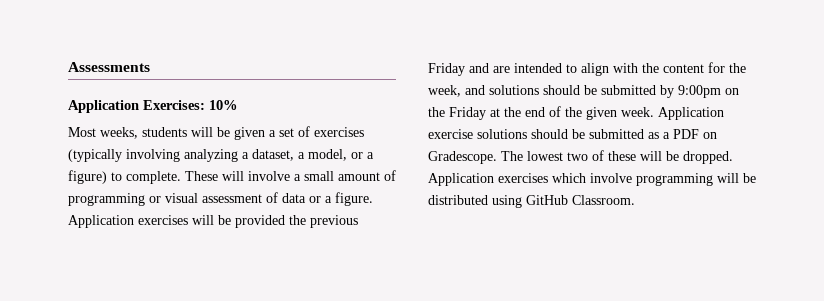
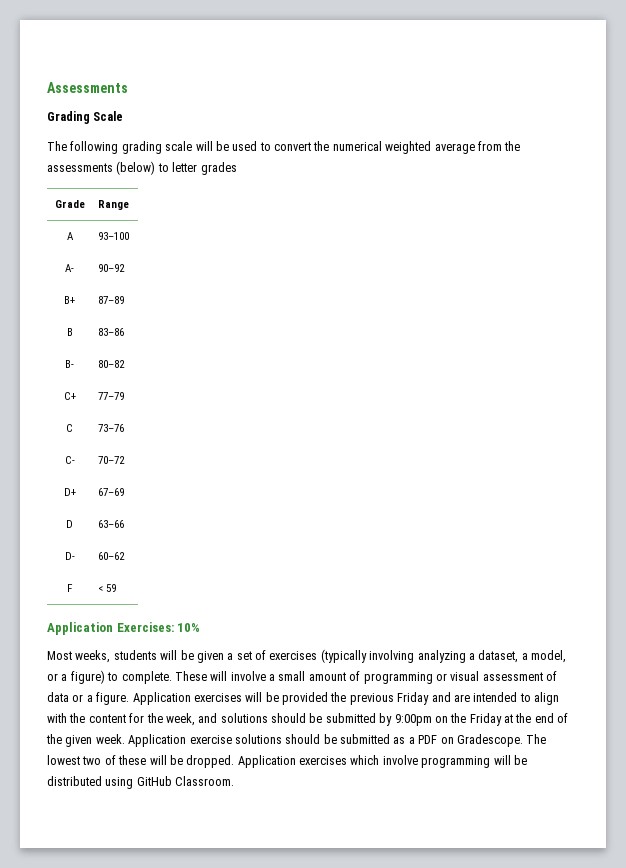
(150, 67) none -> [47,111,124,124] [47,141,521,154] [47,161,237,175] [54,200,85,208] [97,200,129,210] [66,232,74,240] [97,232,129,240] [65,264,74,272] [97,264,125,272] [64,296,75,304] [97,296,124,304] [66,328,73,336] [97,328,124,336] [65,360,74,368] [97,360,125,368] [63,392,76,400] [97,392,124,400] [66,424,73,432] [97,424,124,432] [64,456,75,464] [97,456,125,464] [63,488,76,496] [97,488,124,496] [66,520,73,528] [97,520,124,528] [64,552,75,560] [97,552,125,560] [67,584,73,592] [97,584,116,592] // Grading Scale // The following grading scale will be used to convert the numerical weighted average from the assessments (below) to letter grades // Grade | Range // A | 93–100 // A- | 90–92 // B+ | 87–89 // B | 83–86 // B- | 80–82 // C+ | 77–79 // C | 73–76 // C- | 70–72 // D+ | 67–69 // D | 63–66 // D- | 60–62 // F | < 59

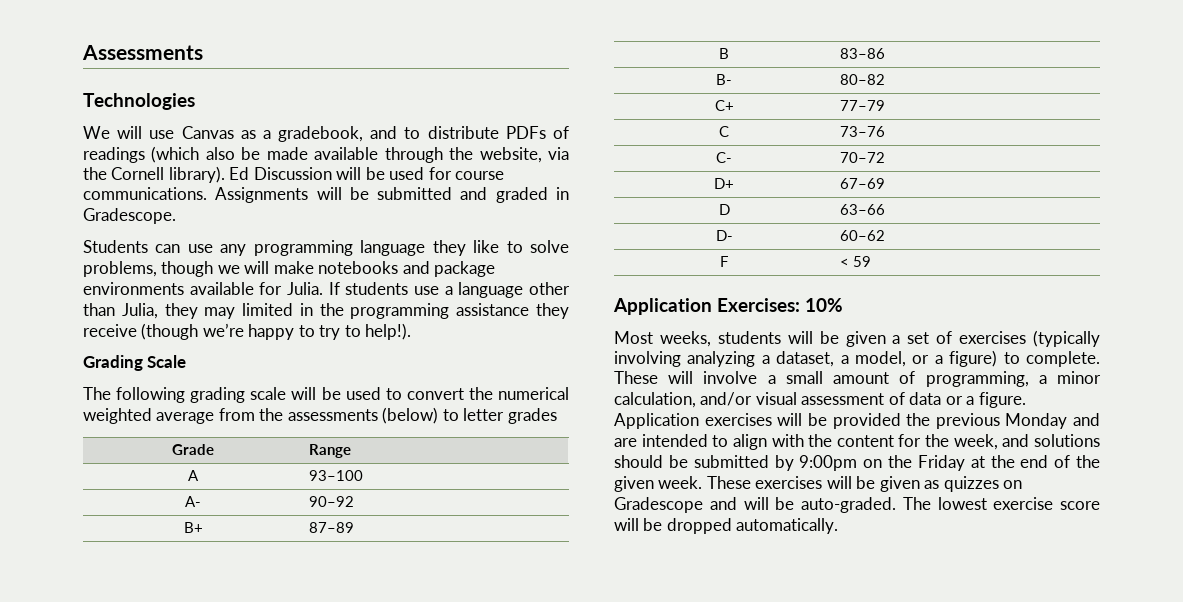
(128, 87) none -> [83,93,195,110] [83,126,569,142] [83,146,570,163] [83,166,505,183] [83,187,569,203] [83,208,176,224] [83,240,570,256] [83,261,496,277] [83,282,570,298] [83,303,569,319] [83,323,412,340] // Technologies // We will use Canvas as a gradebook, and to distribute PDFs of readings (which also be made available through the website, via the Cornell library). Ed Discussion will be used for course communications. Assignments will be submitted and graded in Gradescope. // Students can use any programming language they like to solve problems, though we will make notebooks and package environments available for Julia. If students use a language other than Julia, they may limited in the programming assistance they receive (though we’re happy to try to help!).
[363,672,447,684] programming or -> [925,371,1101,387] [614,392,753,408] programming, a minor calculation, and/or
[397,692,430,705] Friday -> [1005,413,1068,429] Monday
[128,734,547,747] [47,755,527,768] [47,776,235,789] Application exercise solutions should be submitted as a PDF on Gradescope. The lowest two of these will be dropped. Application exercises which involve programming will be distributed using GitHub Classroom. -> [706,476,1023,492] [614,497,1100,513] [614,518,839,534] These exercises will be given as quizzes on Gradescope and will be auto-graded. The lowest exercise score will be dropped automatically.

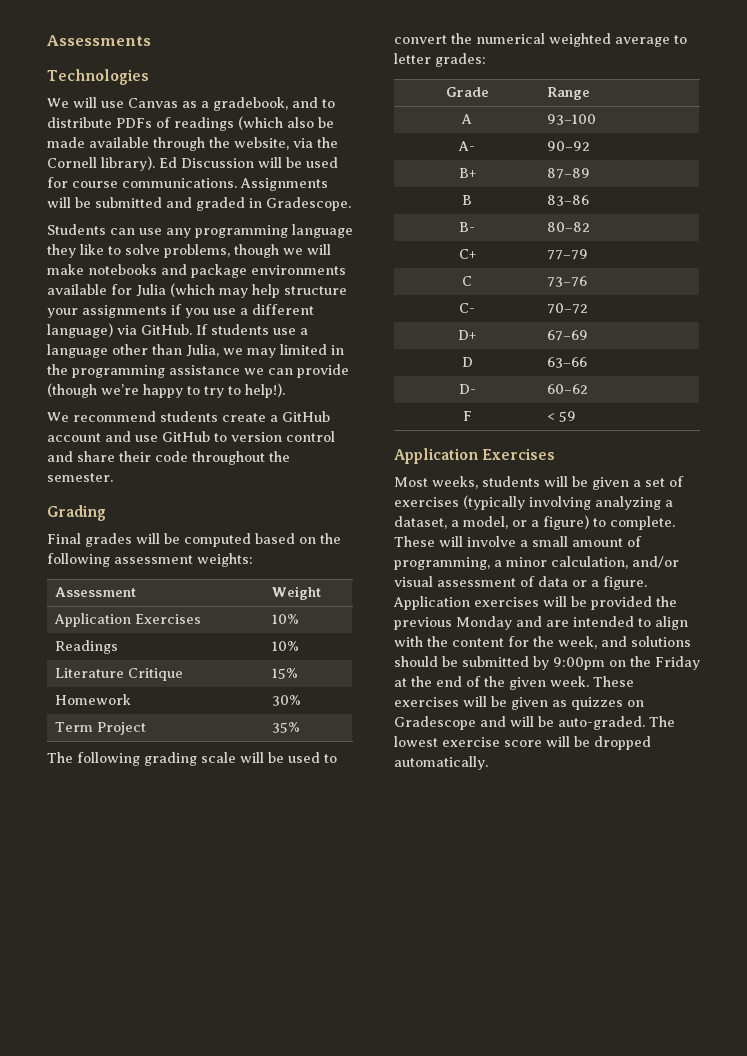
[287,282,323,295] Julia. -> [136,283,347,298] [47,304,314,318] [47,323,192,338] Julia (which may help structure your assignments if you use a different language) via GitHub.
[164,303,198,319] they -> [223,348,243,355] we
[536,303,569,319] [83,324,137,337] they receive -> [244,364,349,378] we can provide
[83,355,187,371] Grading Scale -> [47,411,330,422] [47,431,335,442] [47,451,290,465] [47,473,113,482] [47,505,106,521] [47,533,341,547] [47,553,253,567] [54,587,136,597] [271,586,321,600] [53,613,201,627] [271,614,299,624] [54,640,118,654] [271,641,299,651] [54,668,183,681] [271,668,298,679] [54,694,131,705] [271,695,301,706] [54,722,146,735] [271,722,300,733] We recommend students create a GitHub account and use GitHub to version control and share their code throughout the semester. // Grading // Final grades will be computed based on the following assessment weights: // Assessment | Weight // Application Exercises | 10% // Readings | 10% // Literature Critique | 15% // Homework | 30% // Term Project | 35%
[218,407,439,424] from the assessments (below) -> (670, 42) none
[507,408,557,424] grades -> [435,53,486,67] grades:
[717,298,843,312] Exercises: 10% -> [482,448,556,460] Exercises

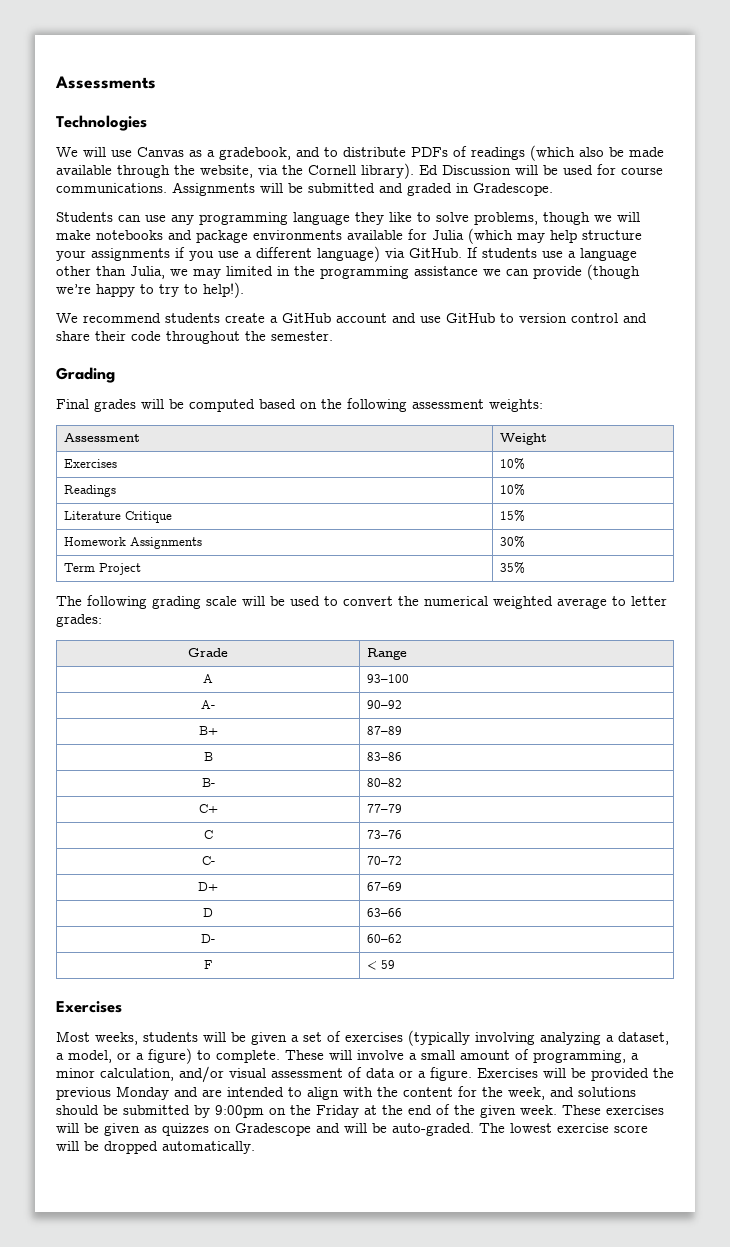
[53,613,131,627] Application -> (548, 439) none
(131, 699) none -> [130,537,203,549] Assignments
[394,448,478,464] Application -> (396, 964) none
[393,596,539,610] Application exercises -> [477,1068,538,1078] Exercises

